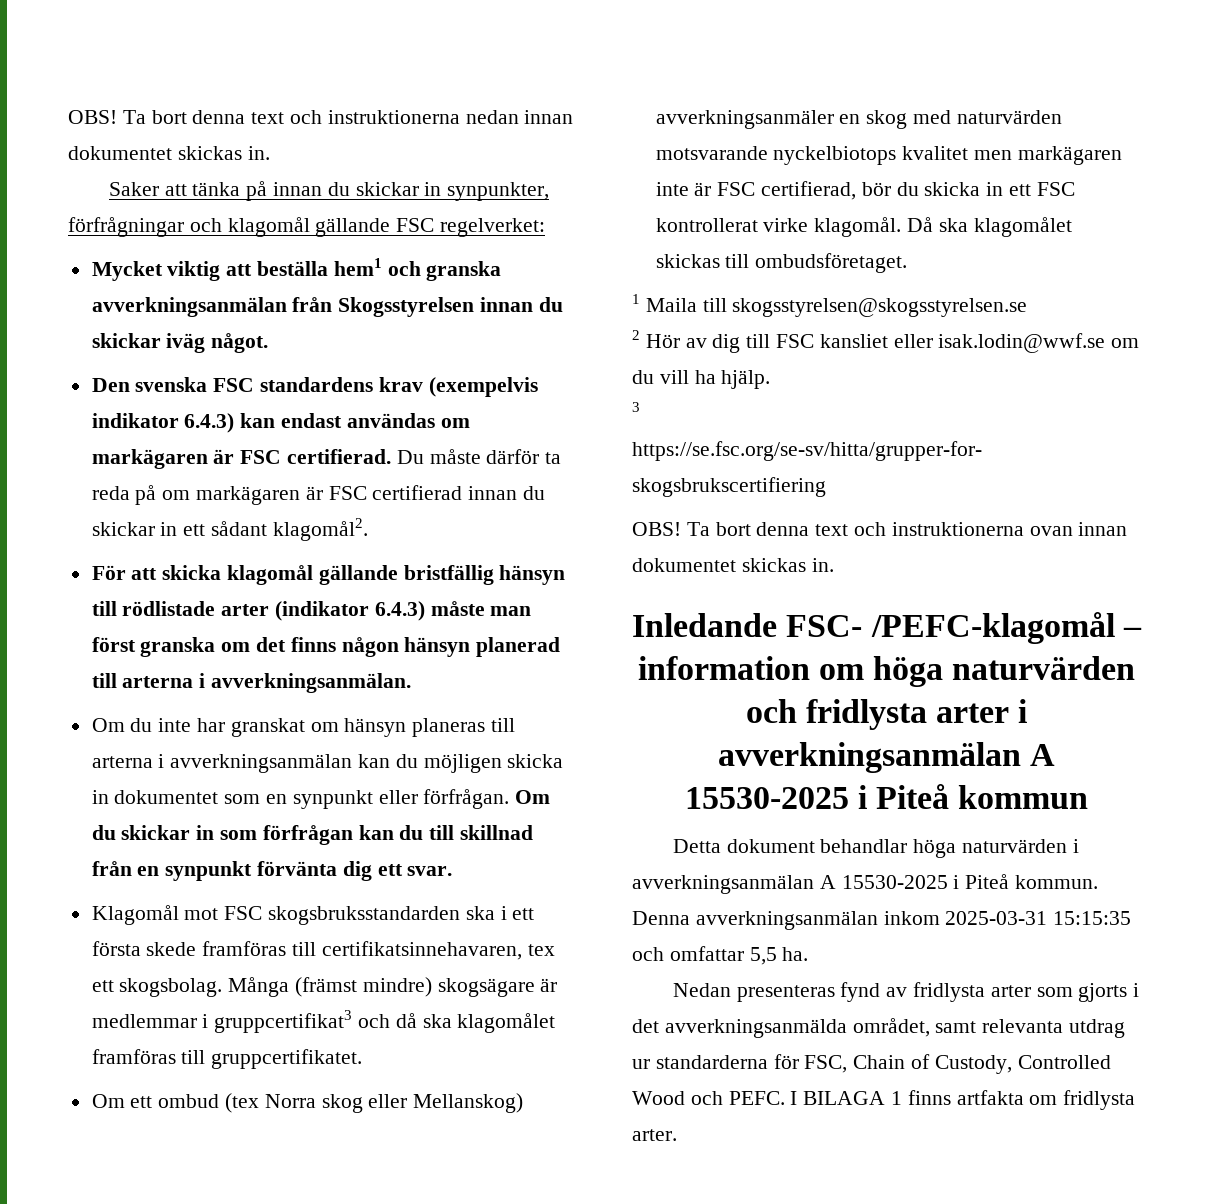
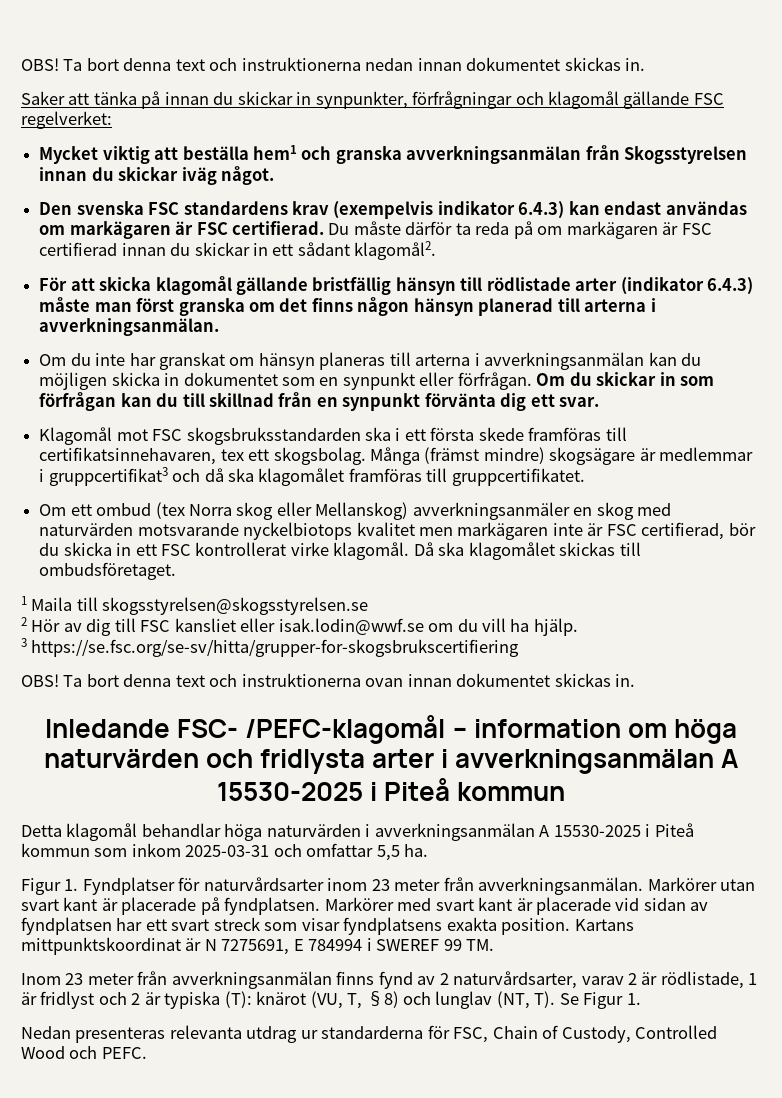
[726,839,815,853] dokument -> [66,823,138,841] klagomål
[1015,875,1099,889] [632,911,878,930] kommun. Denna avverkningsanmälan -> [21,843,128,857] kommun som
[1053,911,1132,925] 15:15:35 -> (270, 851) none
[672,982,1140,1002] [632,1018,977,1038] Nedan presenteras fynd av fridlysta arter som gjorts i det avverkningsanmälda området, samt -> [21,877,756,895] [21,897,709,915] [21,917,634,935] [21,937,495,955] [21,971,758,989] [21,991,641,1009] [21,1026,166,1043] Figur 1. Fyndplatser för naturvårdsarter inom 23 meter från avverkningsanmälan. Markörer utan svart kant är placerade på fyndplatsen. Markörer med svart kant är placerade vid sidan av fyndplatsen har ett svart streck som visar fyndplatsens exakta position. Kartans mittpunktskoordinat är N 7275691, E 784994 i SWEREF 99 TM. // Inom 23 meter från avverkningsanmälan finns fynd av 2 naturvårdsarter, varav 2 är rödlistade, 1 är fridlyst och 2 är typiska (T): knärot (VU, T, §8) och lunglav (NT, T). Se Figur 1. // Nedan presenteras
[790,1090,1136,1110] [632,1129,677,1141] I BILAGA 1 finns artfakta om fridlysta arter. -> (147, 1053) none

